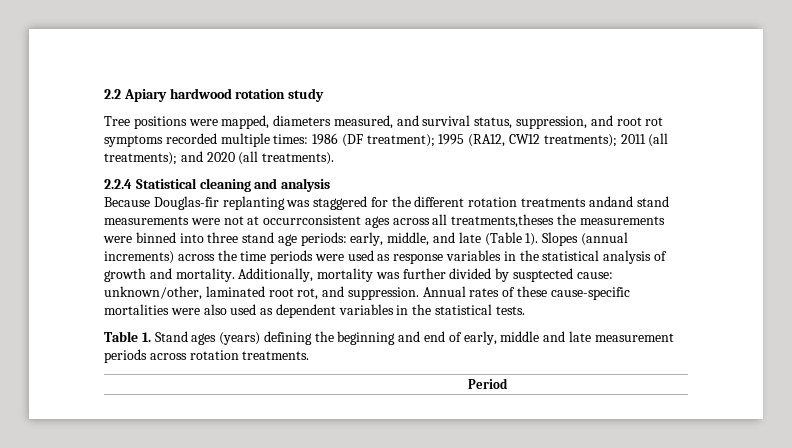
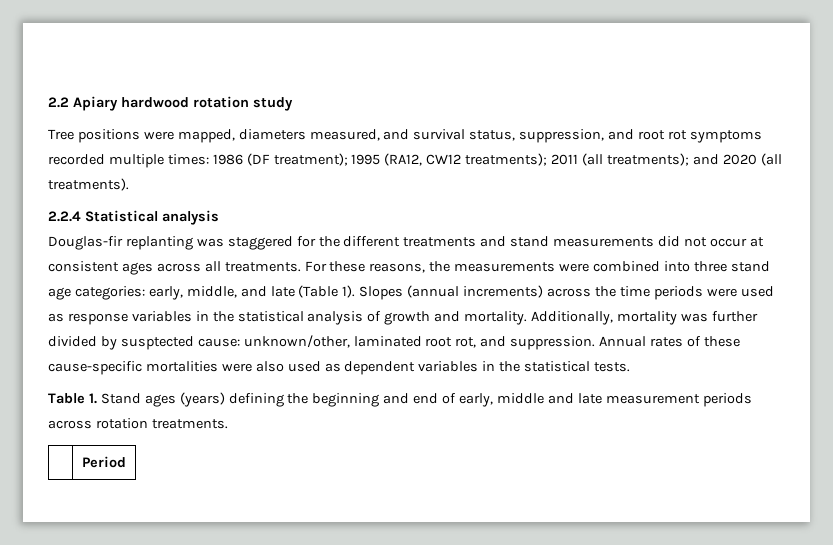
[199,178,278,192] cleaning and -> (158, 216) none
[104,197,150,207] Because -> (219, 217) none
[468,196,669,207] [104,214,555,228] rotation treatments andand stand measurements were not at occurrconsistent ages across all treatments,theses -> [403,236,764,247] [48,261,426,275] treatments and stand measurements did not occur at consistent ages across all treatments. For these reasons,
[135,232,176,243] binned -> [593,261,661,272] combined
[300,232,347,246] periods: -> [74,286,145,300] categories:

